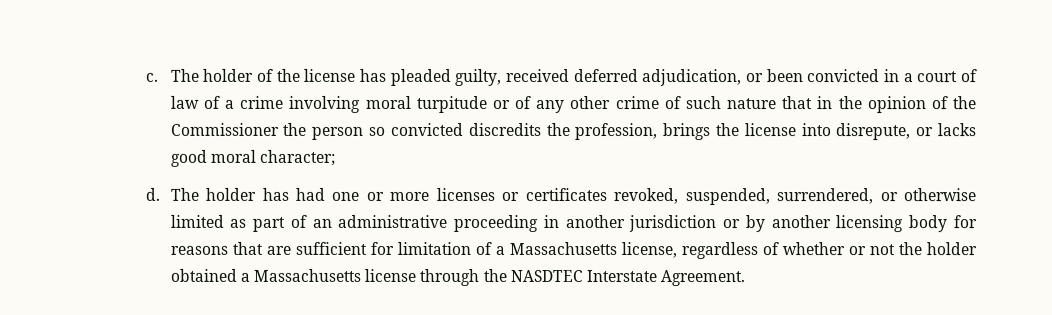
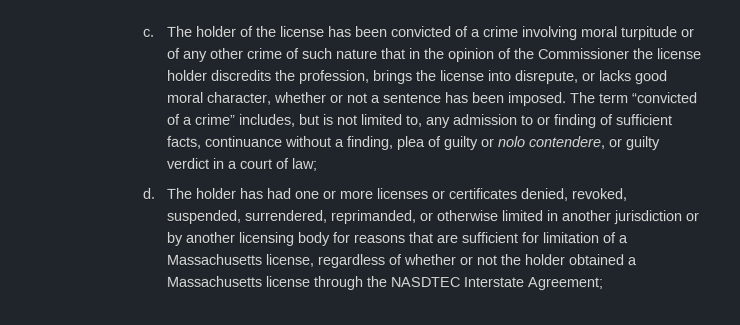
[390,68,979,87] [170,95,200,109] pleaded guilty, received deferred adjudication, or been convicted in a court of law -> [354,25,452,38] been convicted
[312,122,464,140] person so convicted -> [656,48,702,60] [166,69,208,81] license holder
[259,149,337,166] character; -> [206,91,698,107] [166,113,673,129] [166,135,661,151] [165,157,318,171] character, whether or not a sentence has been imposed. The term “convicted of a crime” includes, but is not limited to, any admission to or finding of sufficient facts, continuance without a finding, plea of guilty or nolo contendere, or guilty verdict in a court of law;
(607, 194) none -> [519,188,568,202] denied,
(874, 196) none -> [329,209,416,225] reprimanded,
[229,214,539,233] as part of an administrative proceeding -> (543, 216) none
[660,270,746,287] Agreement. -> [526,277,603,291] Agreement;

